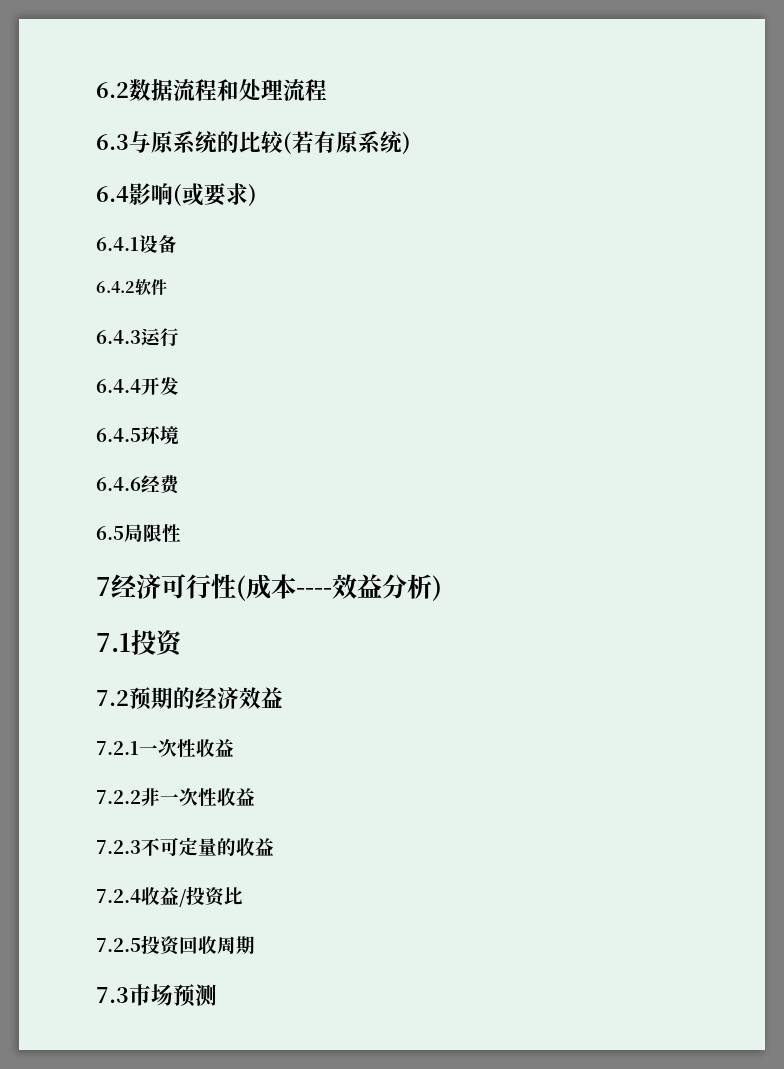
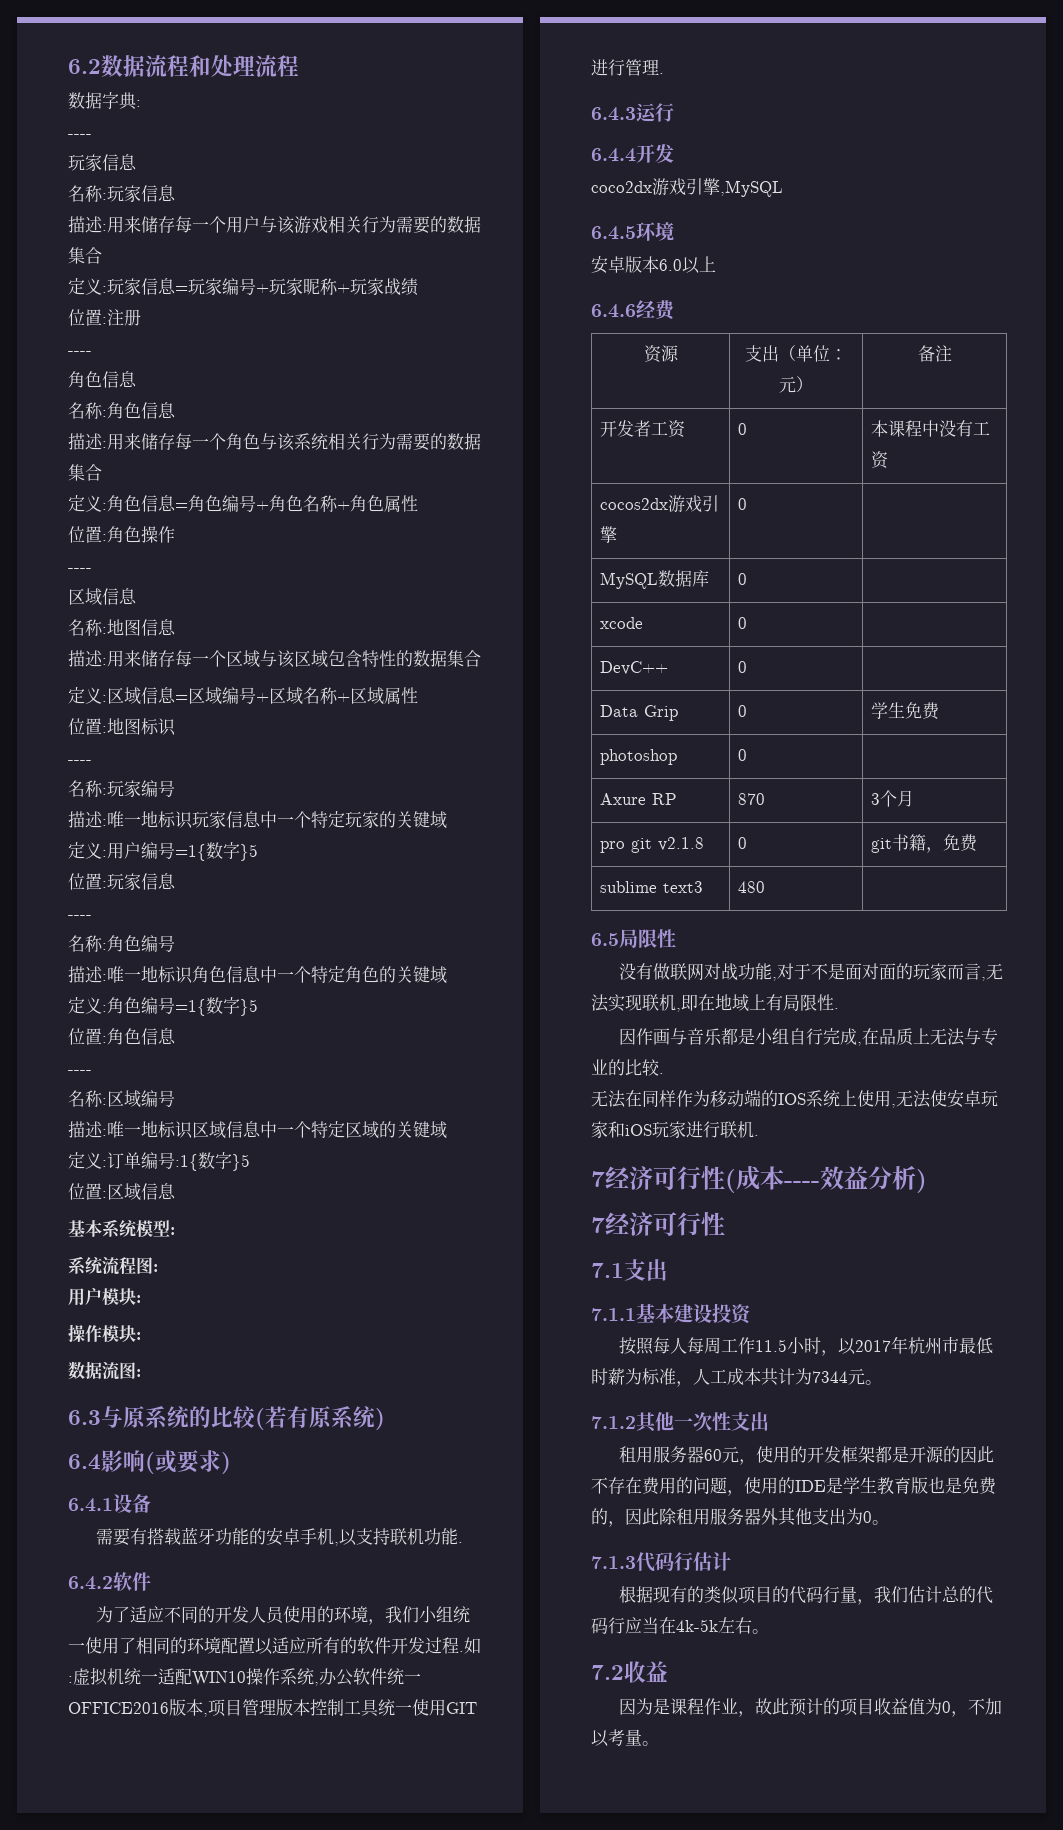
(327, 90) none -> [68,92,141,110] [68,134,92,138] [68,154,137,172] [68,185,176,203] [68,216,481,234] [68,247,102,264] [68,278,418,296] [68,309,141,326] [68,351,92,355] [68,371,137,388] [68,402,176,419] [68,433,481,451] [68,464,102,481] [68,495,418,512] [68,526,175,543] [68,568,92,572] [68,588,137,606] [68,619,176,636] [68,650,481,668] [68,687,418,705] [68,718,176,736] [68,760,92,764] [68,780,175,798] [68,811,447,829] [68,842,258,861] [68,873,176,891] [68,915,92,919] [68,935,175,952] [68,966,447,984] [68,997,258,1016] [68,1028,176,1045] [68,1070,92,1074] [68,1090,175,1108] [68,1121,447,1139] [68,1152,250,1171] [68,1183,176,1201] [68,1219,175,1238] [68,1256,158,1275] [68,1287,141,1306] [68,1324,141,1342] [68,1361,141,1380] // 数据字典: // ---- // 玩家信息 // 名称:玩家信息 // 描述:用来储存每一个用户与该游戏相关行为需要的数据集合 // 定义:玩家信息=玩家编号+玩家昵称+玩家战绩 // 位置:注册 // ---- // 角色信息 // 名称:角色信息 // 描述:用来储存每一个角色与该系统相关行为需要的数据集合 // 定义:角色信息=角色编号+角色名称+角色属性 // 位置:角色操作 // ---- // 区域信息 // 名称:地图信息 // 描述:用来储存每一个区域与该区域包含特性的数据集合 // 定义:区域信息=区域编号+区域名称+区域属性 // 位置:地图标识 // ---- // 名称:玩家编号 // 描述:唯一地标识玩家信息中一个特定玩家的关键域 // 定义:用户编号=1{数字}5 // 位置:玩家信息 // ---- // 名称:角色编号 // 描述:唯一地标识角色信息中一个特定角色的关键域 // 定义:角色编号=1{数字}5 // 位置:角色信息 // ---- // 名称:区域编号 // 描述:唯一地标识区域信息中一个特定区域的关键域 // 定义:订单编号:1{数字}5 // 位置:区域信息 // 基本系统模型: // 系统流程图: // 用户模块: // 操作模块: // 数据流图:
[96,279,167,296] [96,328,179,347] [96,377,179,395] [96,426,179,445] [96,475,180,494] [96,524,181,543] 6.4.2软件 // 6.4.3运行 // 6.4.4开发 // 6.4.5环境 // 6.4.6经费 // 6.5局限性 -> [95,1527,463,1546] [68,1572,151,1591] [95,1606,470,1625] [68,1637,481,1655] [68,1667,421,1686] [68,1699,477,1717] [591,59,664,76] [591,103,674,122] [591,144,674,163] [591,178,783,197] [591,222,674,241] [591,256,716,274] [591,300,675,320] [643,345,679,363] [745,345,847,362] [779,376,813,393] [917,345,952,362] [599,420,686,438] [737,423,747,435] [870,420,990,437] [870,451,889,469] [599,495,719,513] [599,526,617,543] [737,498,747,510] [599,570,709,589] [737,573,747,585] [599,617,643,629] [737,617,747,629] [599,661,668,675] [737,661,747,673] [599,705,678,721] [737,705,747,717] [870,702,940,720] [599,749,677,765] [737,749,747,761] [599,793,677,805] [737,793,765,805] [870,790,914,807] [599,837,704,853] [737,837,747,849] [870,834,978,853] [599,881,703,893] [737,881,765,893] [591,929,676,948] [618,963,1003,981] [591,994,839,1012] [618,1028,998,1046] [591,1059,664,1076] [591,1089,998,1108] [591,1121,759,1139] 需要有搭载蓝牙功能的安卓手机,以支持联机功能. // 6.4.2软件 // 为了适应不同的开发人员使用的环境，我们小组统一使用了相同的环境配置以适应所有的软件开发过程.如:虚拟机统一适配WIN10操作系统,办公软件统一OFFICE2016版本,项目管理版本控制工具统一使用GIT进行管理. // 6.4.3运行 // 6.4.4开发 // coco2dx游戏引擎,MySQL // 6.4.5环境 // 安卓版本6.0以上 // 6.4.6经费 // 资源 | 支出（单位：元） | 备注 // 开发者工资 | 0 | 本课程中没有工资 // cocos2dx游戏引擎 | 0 | // MySQL数据库 | 0 | // xcode | 0 | // DevC++ | 0 | // Data Grip | 0 | 学生免费 // photoshop | 0 | // Axure RP | 870 | 3个月 // pro git v2.1.8 | 0 | git书籍，免费 // sublime text3 | 480 | // 6.5局限性 // 没有做联网对战功能,对于不是面对面的玩家而言,无法实现联机,即在地域上有局限性. // 因作画与音乐都是小组自行完成,在品质上无法与专业的比较. // 无法在同样作为移动端的IOS系统上使用,无法使安卓玩家和iOS玩家进行联机.
[96,630,184,657] [96,687,283,710] [96,739,234,758] [96,788,255,807] [96,837,274,856] [96,886,243,907] [96,935,255,955] [96,984,217,1007] 7.1投资 // 7.2预期的经济效益 // 7.2.1一次性收益 // 7.2.2非一次性收益 // 7.2.3不可定量的收益 // 7.2.4收益/投资比 // 7.2.5投资回收周期 // 7.3市场预测 -> [591,1212,725,1236] [591,1259,668,1281] [591,1303,752,1324] [618,1336,993,1356] [591,1368,882,1387] [591,1412,769,1433] [618,1446,994,1465] [591,1477,997,1496] [591,1507,889,1527] [591,1552,731,1572] [618,1586,993,1605] [591,1617,769,1634] [591,1661,668,1683] [618,1698,1002,1717] [591,1729,659,1747] 7经济可行性 // 7.1支出 // 7.1.1基本建设投资 // 按照每人每周工作11.5小时，以2017年杭州市最低时薪为标准，人工成本共计为7344元。 // 7.1.2其他一次性支出 // 租用服务器60元，使用的开发框架都是开源的因此不存在费用的问题，使用的IDE是学生教育版也是免费的，因此除租用服务器外其他支出为0。 // 7.1.3代码行估计 // 根据现有的类似项目的代码行量，我们估计总的代码行应当在4k-5k左右。 // 7.2收益 // 因为是课程作业，故此预计的项目收益值为0，不加以考量。

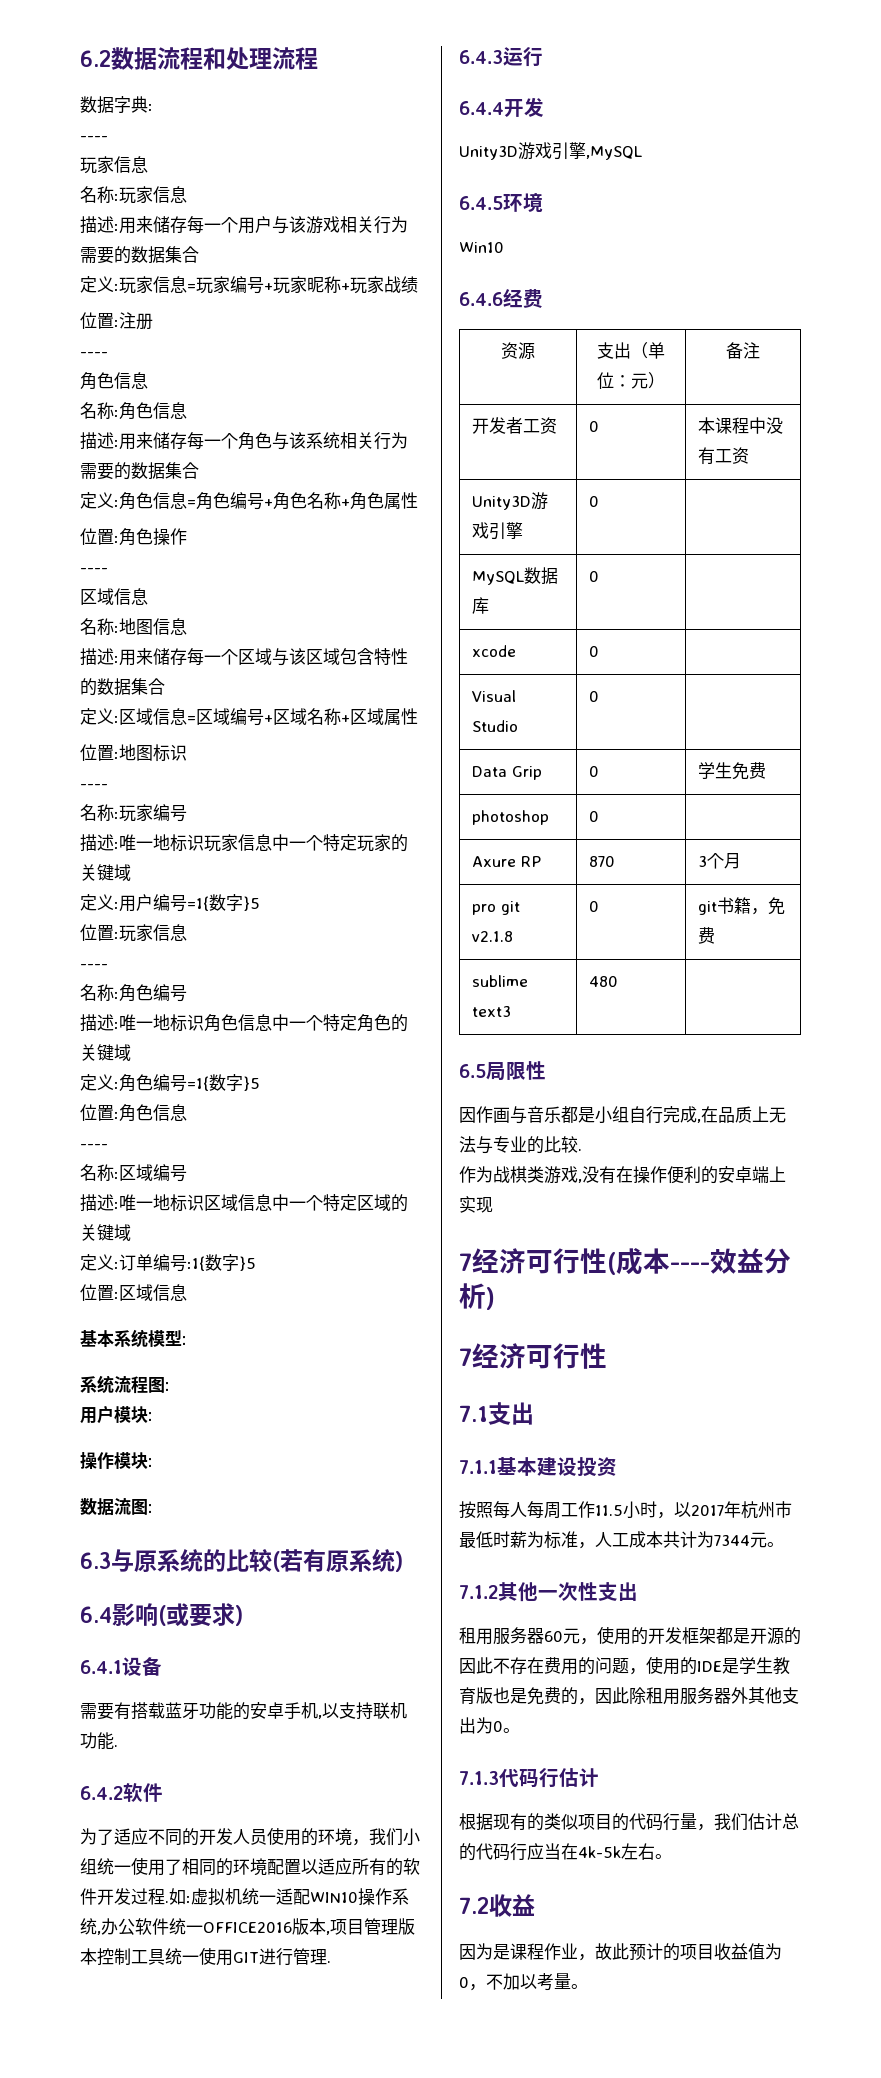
[591,181,652,193] coco2dx -> [459,146,518,160] Unity3D
[591,256,716,274] 安卓版本6.0以上 -> [459,242,504,253] Win10
[599,498,668,510] cocos2dx -> [472,496,532,510] Unity3D
[599,661,668,675] DevC++ -> [472,690,517,702] [472,720,519,732] Visual Studio
[618,963,1003,981] [591,994,839,1012] // 没有做联网对战功能,对于不是面对面的玩家而言,无法实现联机,即在地域上有局限性. -> (546, 1070) none
[591,1089,998,1108] [591,1121,759,1139] 无法在同样作为移动端的IOS系统上使用,无法使安卓玩家和iOS玩家进行联机. -> [459,1166,786,1184] [459,1196,493,1213] 作为战棋类游戏,没有在操作便利的安卓端上实现

